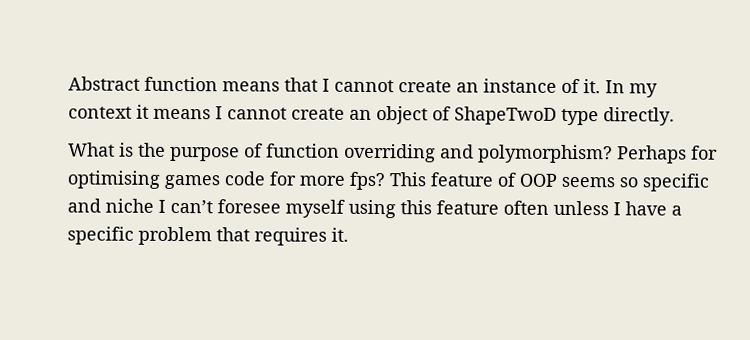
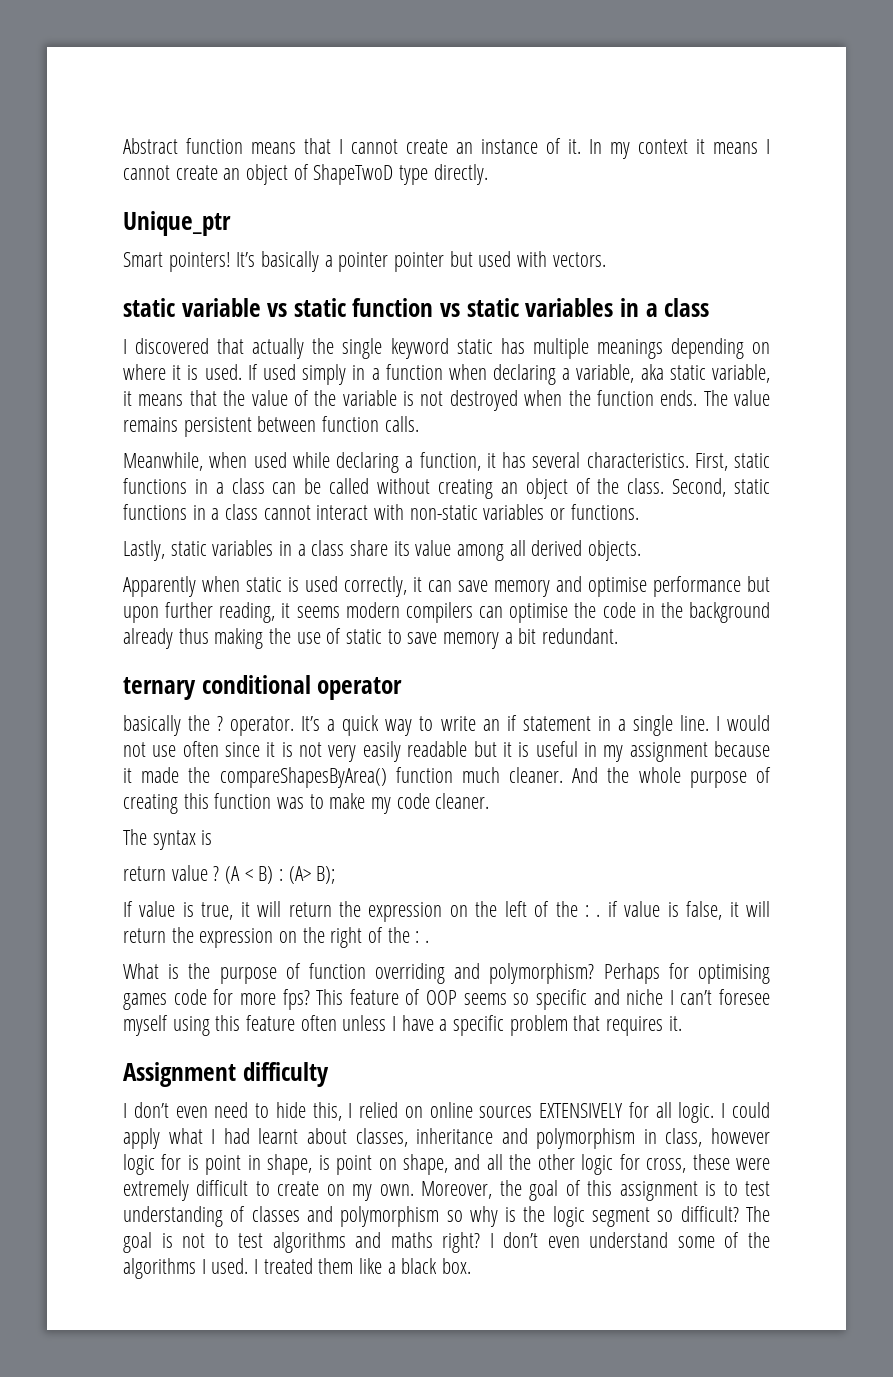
(675, 116) none -> [123,211,231,236] [123,251,606,272] [123,298,710,317] [123,338,770,359] [123,364,770,385] [123,390,770,411] [123,416,419,437] [123,452,770,473] [123,478,770,499] [123,504,639,520] [123,540,642,561] [123,576,770,597] [123,602,770,623] [123,628,619,649] [123,675,403,700] [123,715,770,736] [123,741,771,762] [123,767,771,788] [123,793,490,814] [123,829,213,850] [123,865,336,884] [123,901,771,922] [123,927,430,948] // Unique_ptr // Smart pointers! It’s basically a pointer pointer but used with vectors. // static variable vs static function vs static variables in a class // I discovered that actually the single keyword static has multiple meanings depending on where it is used. If used simply in a function when declaring a variable, aka static variable, it means that the value of the variable is not destroyed when the function ends. The value remains persistent between function calls. // Meanwhile, when used while declaring a function, it has several characteristics. First, static functions in a class can be called without creating an object of the class. Second, static functions in a class cannot interact with non-static variables or functions. // Lastly, static variables in a class share its value among all derived objects. // Apparently when static is used correctly, it can save memory and optimise performance but upon further reading, it seems modern compilers can optimise the code in the background already thus making the use of static to save memory a bit redundant. // ternary conditional operator // basically the ? operator. It’s a quick way to write an if statement in a single line. I would not use often since it is not very easily readable but it is useful in my assignment because it made the compareShapesByArea() function much cleaner. And the whole purpose of creating this function was to make my code cleaner. // The syntax is // return value ? (A < B) : (A> B); // If value is true, it will return the expression on the left of the : . if value is false, it will return the expression on the right of the : .
(349, 234) none -> [123,1062,329,1087] [123,1102,770,1123] [123,1128,771,1149] [123,1154,771,1175] [123,1180,770,1201] [123,1206,770,1227] [123,1232,770,1253] [123,1258,472,1279] // Assignment difficulty // I don’t even need to hide this, I relied on online sources EXTENSIVELY for all logic. I could apply what I had learnt about classes, inheritance and polymorphism in class, however logic for is point in shape, is point on shape, and all the other logic for cross, these were extremely difficult to create on my own. Moreover, the goal of this assignment is to test understanding of classes and polymorphism so why is the logic segment so difficult? The goal is not to test algorithms and maths right? I don’t even understand some of the algorithms I used. I treated them like a black box.

